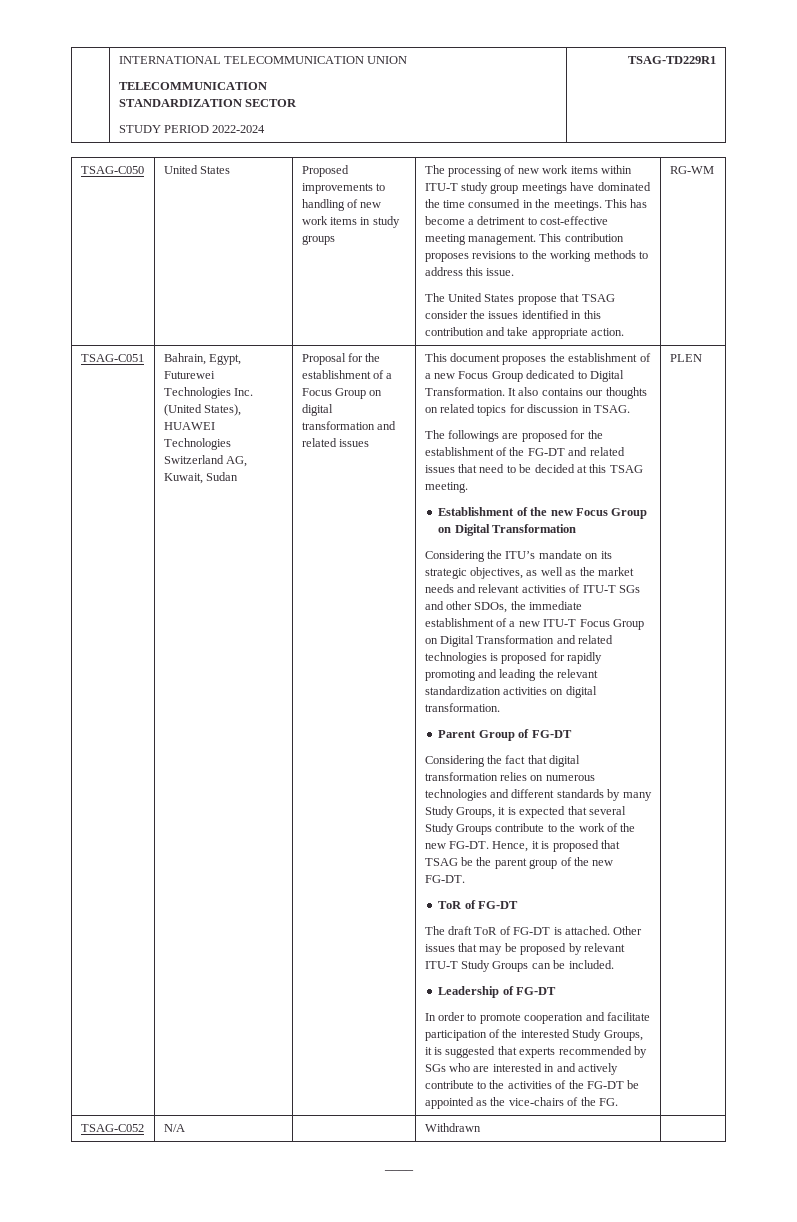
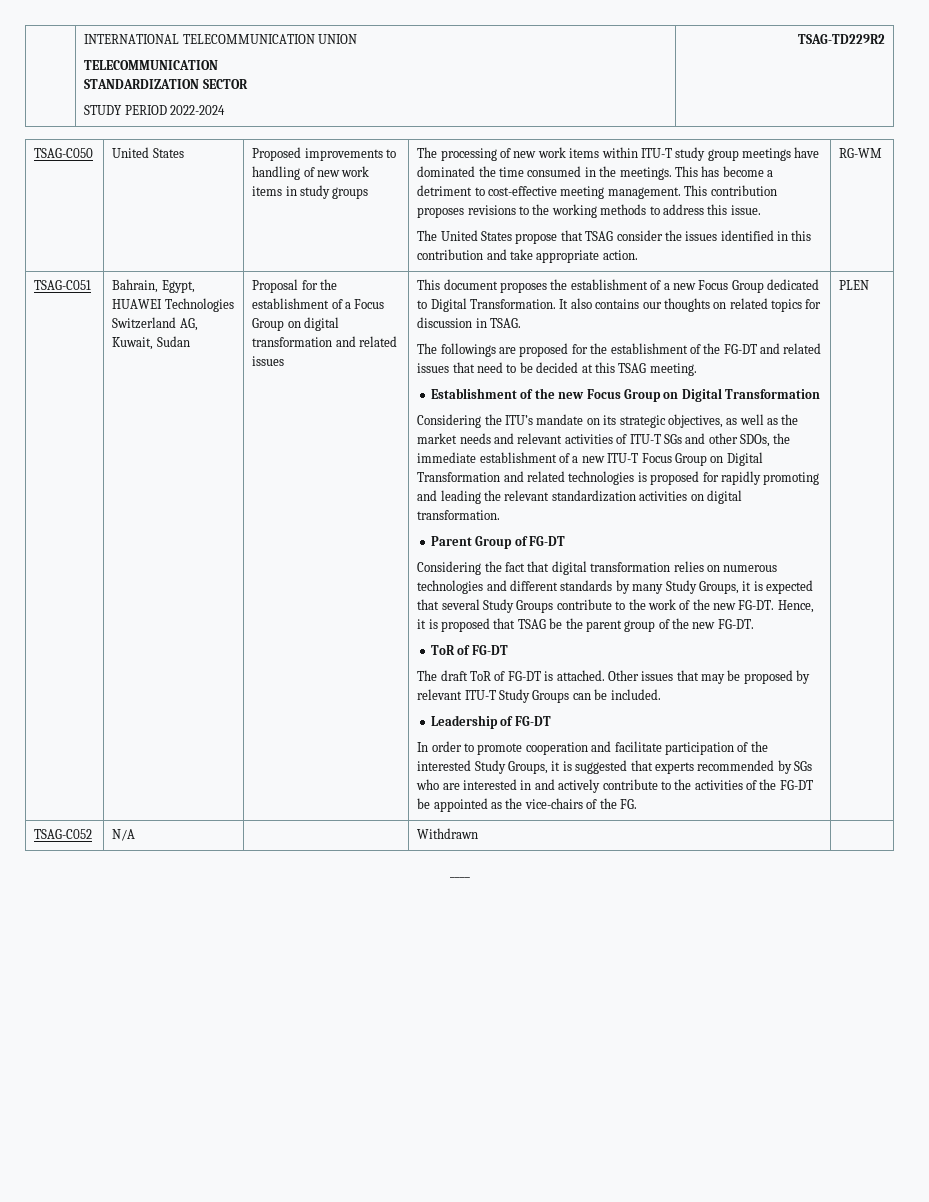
[628,56,717,64] TSAG-TD229R1 -> [797,34,885,44] TSAG-TD229R2
[163,371,215,379] [163,387,254,399] [163,404,242,416] Futurewei Technologies Inc. (United States), -> (195, 286) none

